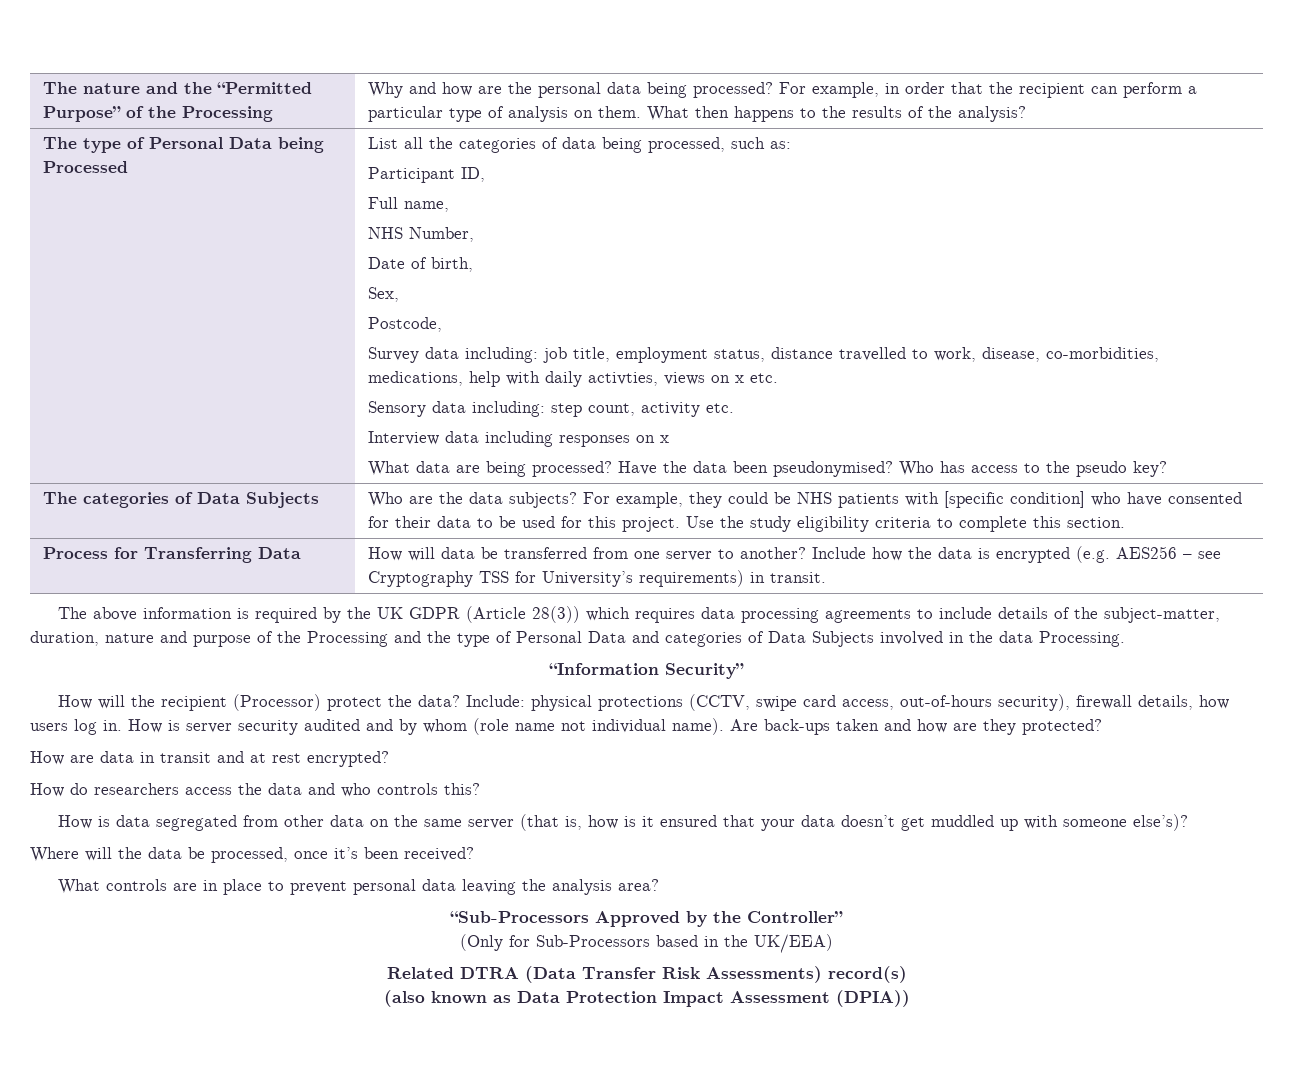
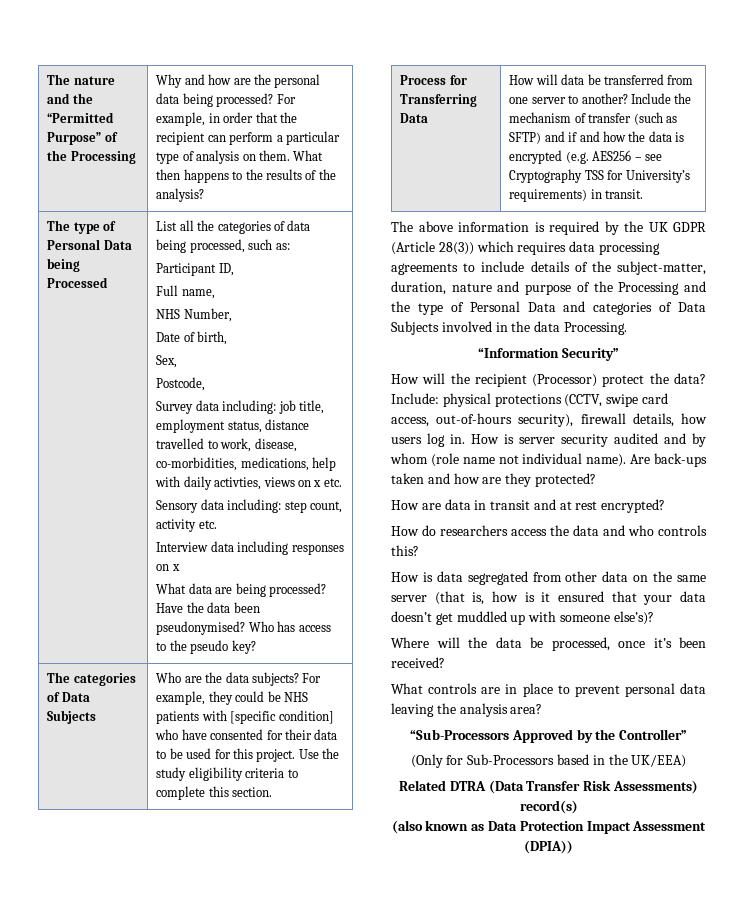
(867, 553) none -> [674,93,692,104] [509,112,677,125] [509,131,600,144] the mechanism of transfer (such as SFTP) and if and

